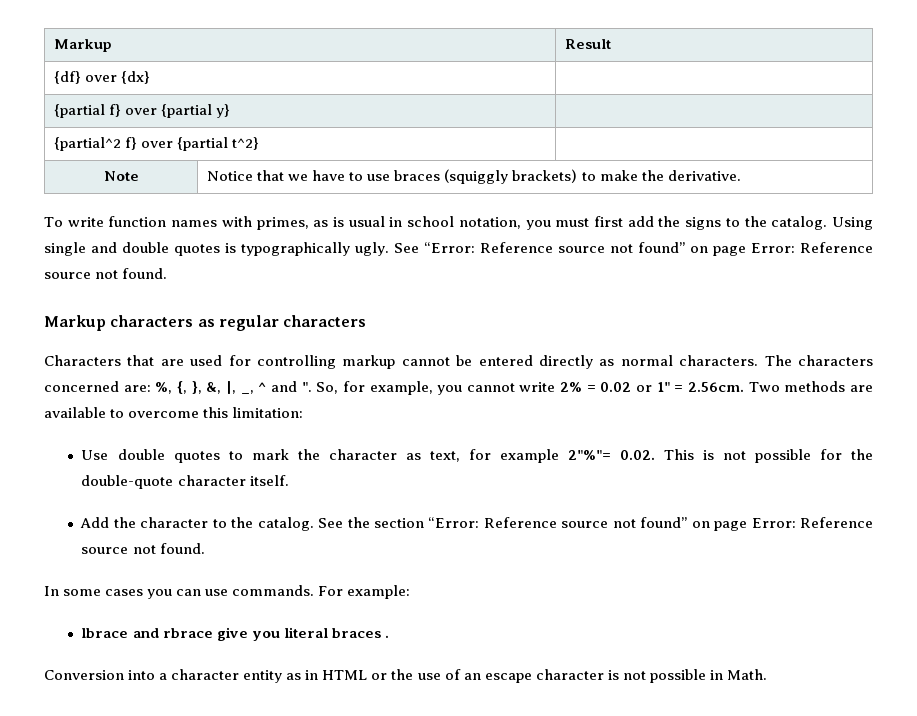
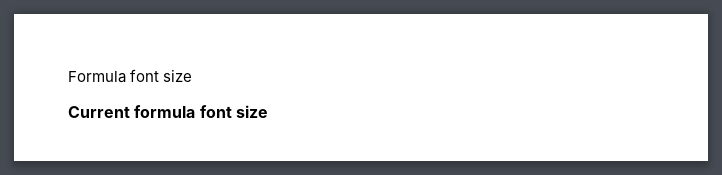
[54,39,113,52] [565,39,612,49] [54,71,151,84] [54,104,231,118] [54,137,260,151] [103,171,139,181] [207,169,741,184] [44,216,874,230] [44,242,873,256] [44,268,168,279] [44,315,367,331] [44,355,873,369] [44,381,874,395] [44,407,304,418] [81,449,873,463] [81,475,289,489] [80,517,873,531] [81,543,205,554] [44,585,411,599] [81,627,389,641] [44,669,767,683] Markup | Result // {df} over {dx} | // {partial f} over {partial y} | // {partial^2 f} over {partial t^2} | // Note | Notice that we have to use braces (squiggly brackets) to make the derivative. // To write function names with primes, as is usual in school notation, you must first add the signs to the catalog. Using single and double quotes is typographically ugly. See “Error: Reference source not found” on page Error: Reference source not found. // Markup characters as regular characters // Characters that are used for controlling markup cannot be entered directly as normal characters. The characters concerned are: %, {, }, &, |, _, ^ and ". So, for example, you cannot write 2% = 0.02 or 1" = 2.56cm. Two methods are available to overcome this limitation: // Use double quotes to mark the character as text, for example 2"%"= 0.02. This is not possible for the double-quote character itself. // Add the character to the catalog. See the section “Error: Reference source not found” on page Error: Reference source not found. // In some cases you can use commands. For example: // lbrace and rbrace give you literal braces . // Conversion into a character entity as in HTML or the use of an escape character is not possible in Math. -> [68,69,193,83] [68,105,268,118] Formula font size // Current formula font size

